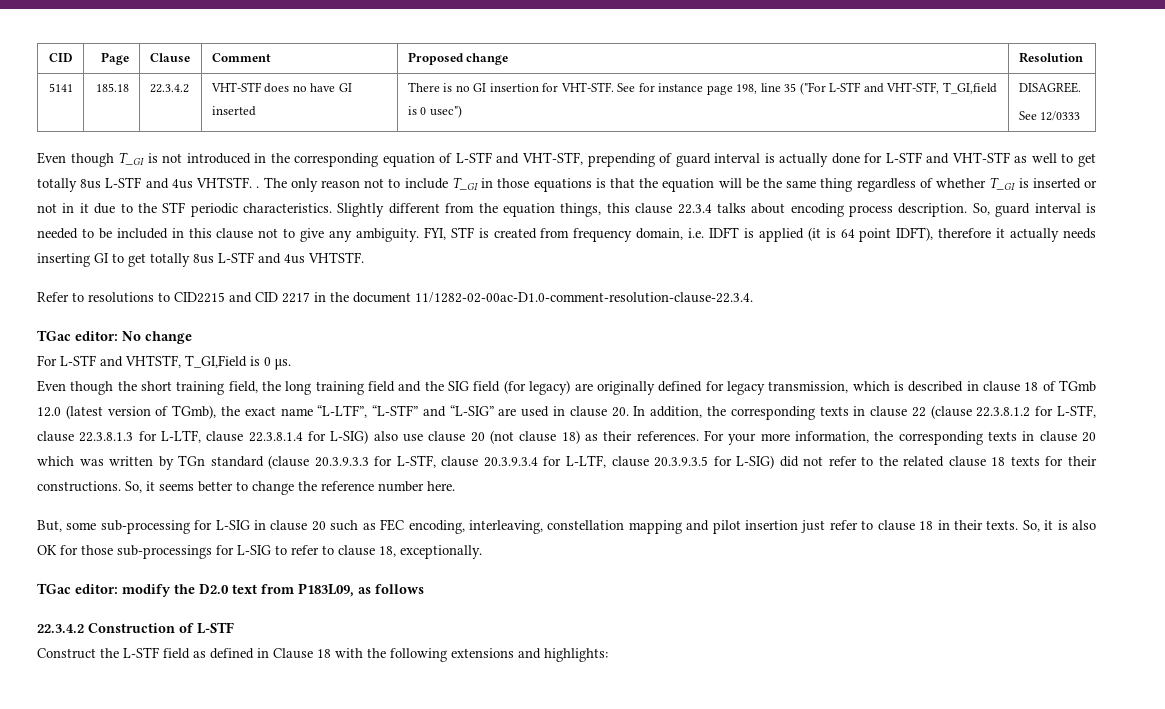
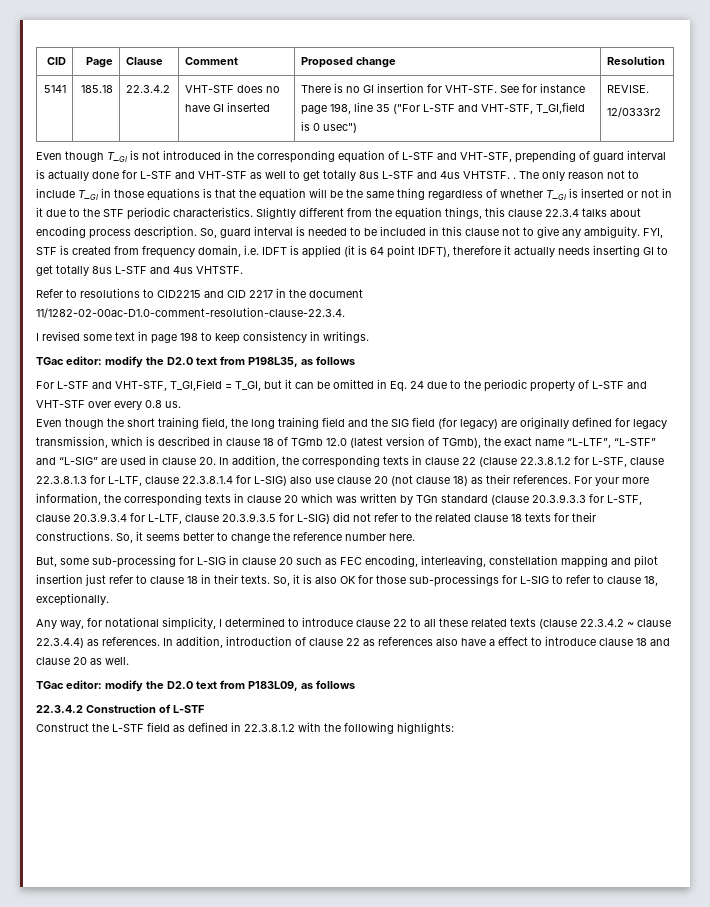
[1018,82,1081,93] [1018,111,1081,121] DISAGREE. // See 12/0333 -> [606,85,649,93] [606,107,661,117] REVISE. // 12/0333r2
[37,330,192,344] [37,355,291,370] TGac editor: No change // For L-STF and VHTSTF, T_GI,Field is 0 μs. -> [36,331,369,344] [36,356,355,368] [36,379,647,392] [36,400,181,410] I revised some text in page 198 to keep consistency in writings. // TGac editor: modify the D2.0 text from P198L35, as follows // For L-STF and VHT-STF, T_GI,Field = T_GI, but it can be omitted in Eq. 24 due to the periodic property of L-STF and VHT-STF over every 0.8 us.
(482, 552) none -> [36,617,671,630] [36,636,670,648] [36,657,129,665] // Any way, for notational simplicity, I determined to introduce clause 22 to all these related texts (clause 22.3.4.2 ~ clause 22.3.4.4) as references. In addition, introduction of clause 22 as references also have a effect to introduce clause 18 and clause 20 as well.
[273,648,331,659] Clause 18 -> [244,724,295,732] 22.3.8.1.2
[451,648,541,659] extensions and -> (394, 728) none

